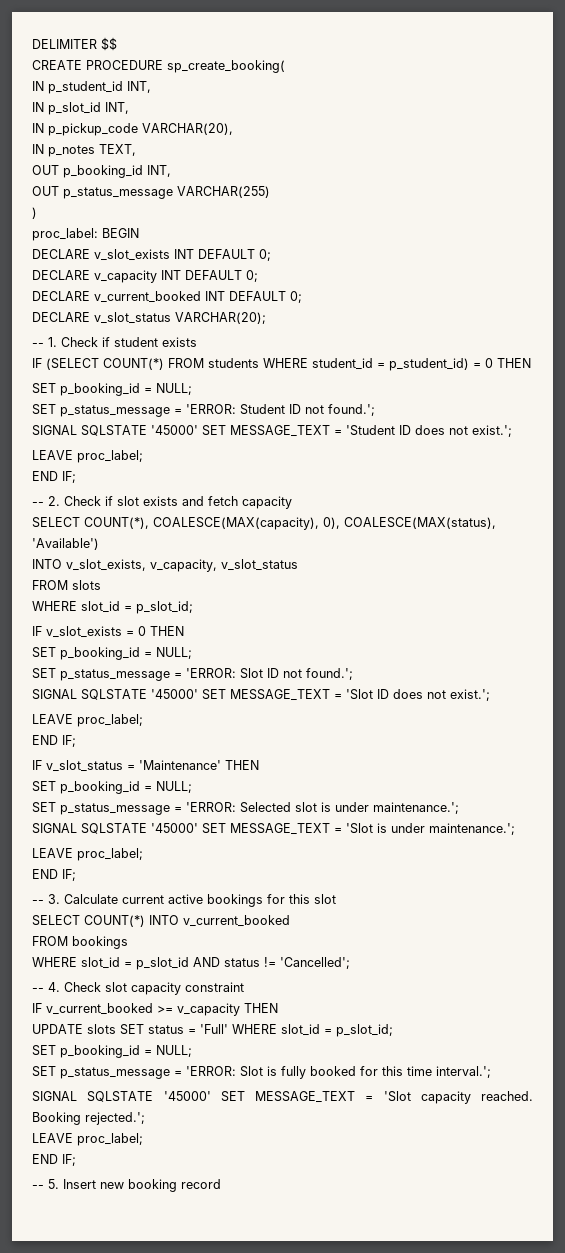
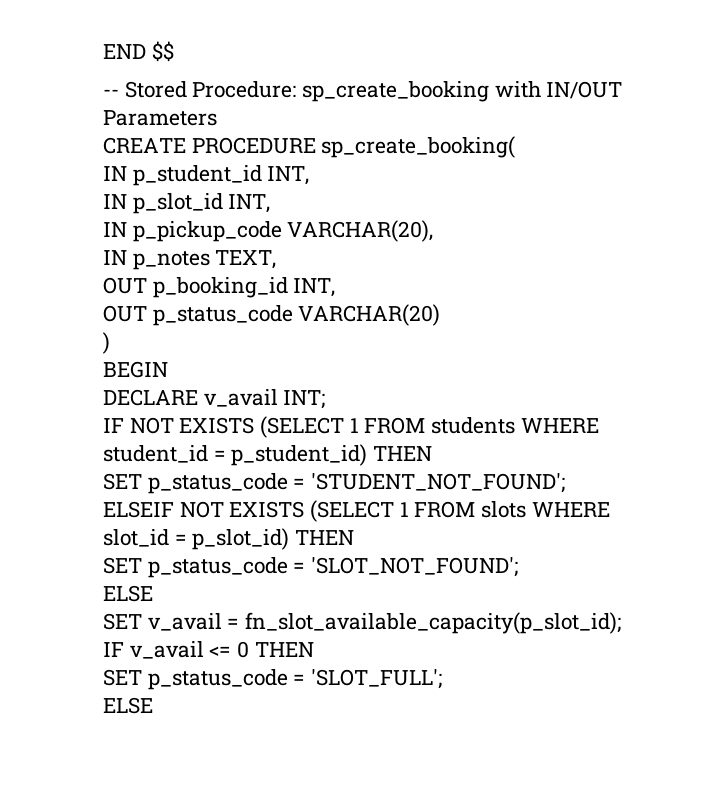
[32,39,97,49] DELIMITER -> [103,44,146,59] END
(117, 44) none -> [103,81,623,102] [103,110,217,126] // -- Stored Procedure: sp_create_booking with IN/OUT Parameters
[63,186,270,199] p_status_message VARCHAR(255) -> [152,304,441,326] p_status_code VARCHAR(20)
[32,228,98,241] proc_label: -> (110, 343) none
[94,249,271,261] [32,270,258,283] [32,291,302,303] [32,312,266,324] [32,337,197,347] [32,358,164,370] v_slot_exists INT DEFAULT 0; // DECLARE v_capacity INT DEFAULT 0; // DECLARE v_current_booked INT DEFAULT 0; // DECLARE v_slot_status VARCHAR(20); // -- 1. Check if student exists // IF (SELECT COUNT(*) -> [203,389,326,409] [103,416,359,438] v_avail INT; // IF NOT EXISTS (SELECT 1
[473,358,531,368] [32,383,192,396] [32,404,375,417] [32,425,512,437] [32,450,143,463] [32,471,76,483] [32,496,292,509] [32,517,496,530] [32,538,99,550] [32,559,298,572] [32,580,101,590] [32,601,193,614] [32,626,184,638] [32,647,192,660] [32,668,353,681] [32,689,490,701] [32,714,143,727] [32,735,76,747] [32,760,259,772] [32,781,192,794] [32,802,459,815] [32,823,515,835] [32,848,143,861] [32,869,76,881] [32,894,336,907] [32,915,290,927] [32,936,128,949] [32,957,350,970] [32,982,244,995] [32,1003,278,1016] [32,1024,393,1037] [32,1045,192,1058] [32,1066,491,1079] [32,1091,533,1104] [32,1112,145,1125] [32,1133,143,1146] [32,1154,76,1166] [32,1179,221,1192] = 0 THEN // SET p_booking_id = NULL; // SET p_status_message = 'ERROR: Student ID not found.'; // SIGNAL SQLSTATE '45000' SET MESSAGE_TEXT = 'Student ID does not exist.'; // LEAVE proc_label; // END IF; // -- 2. Check if slot exists and fetch capacity // SELECT COUNT(*), COALESCE(MAX(capacity), 0), COALESCE(MAX(status), 'Available') // INTO v_slot_exists, v_capacity, v_slot_status // FROM slots // WHERE slot_id = p_slot_id; // IF v_slot_exists = 0 THEN // SET p_booking_id = NULL; // SET p_status_message = 'ERROR: Slot ID not found.'; // SIGNAL SQLSTATE '45000' SET MESSAGE_TEXT = 'Slot ID does not exist.'; // LEAVE proc_label; // END IF; // IF v_slot_status = 'Maintenance' THEN // SET p_booking_id = NULL; // SET p_status_message = 'ERROR: Selected slot is under maintenance.'; // SIGNAL SQLSTATE '45000' SET MESSAGE_TEXT = 'Slot is under maintenance.'; // LEAVE proc_label; // END IF; // -- 3. Calculate current active bookings for this slot // SELECT COUNT(*) INTO v_current_booked // FROM bookings // WHERE slot_id = p_slot_id AND status != 'Cancelled'; // -- 4. Check slot capacity constraint // IF v_current_booked >= v_capacity THEN // UPDATE slots SET status = 'Full' WHERE slot_id = p_slot_id; // SET p_booking_id = NULL; // SET p_status_message = 'ERROR: Slot is fully booked for this time interval.'; // SIGNAL SQLSTATE '45000' SET MESSAGE_TEXT = 'Slot capacity reached. Booking rejected.'; // LEAVE proc_label; // END IF; // -- 5. Insert new booking record -> [373,446,433,461] [103,473,566,494] [103,500,610,522] [103,528,355,550] [103,557,519,578] [103,585,153,602] [103,612,622,634] [103,641,314,659] [103,669,443,690] [103,697,153,714] THEN // SET p_status_code = 'STUDENT_NOT_FOUND'; // ELSEIF NOT EXISTS (SELECT 1 FROM slots WHERE slot_id = p_slot_id) THEN // SET p_status_code = 'SLOT_NOT_FOUND'; // ELSE // SET v_avail = fn_slot_available_capacity(p_slot_id); // IF v_avail <= 0 THEN // SET p_status_code = 'SLOT_FULL'; // ELSE

